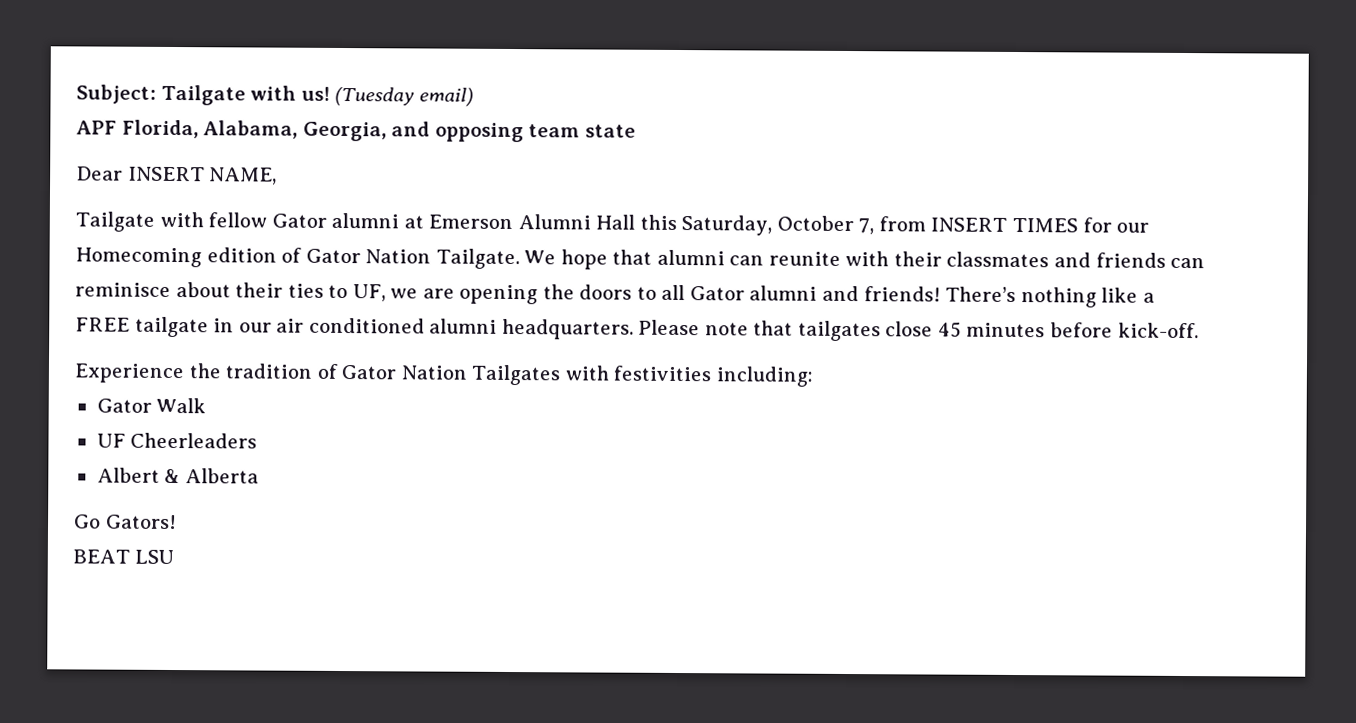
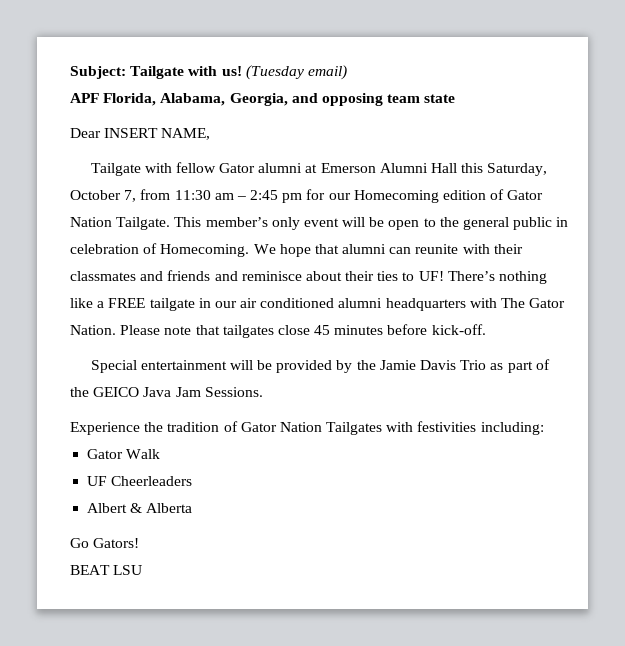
[930,217,1079,233] INSERT TIMES -> [174,190,303,203] 11:30 am – 2:45 pm
(520, 259) none -> [174,217,569,230] [70,243,250,257] This member’s only event will be open to the general public in celebration of Homecoming.
[1170,257,1206,269] can -> [214,271,238,281] and
[352,284,941,305] UF, we are opening the doors to all Gator alumni and friends! -> [418,271,444,281] UF!
[501,318,634,340] headquarters. -> [385,298,566,311] [70,325,116,335] headquarters with The Gator Nation.
(1199, 330) none -> [90,359,550,373] [70,387,263,397] // Special entertainment will be provided by the Jamie Davis Trio as part of the GEICO Java Jam Sessions.

